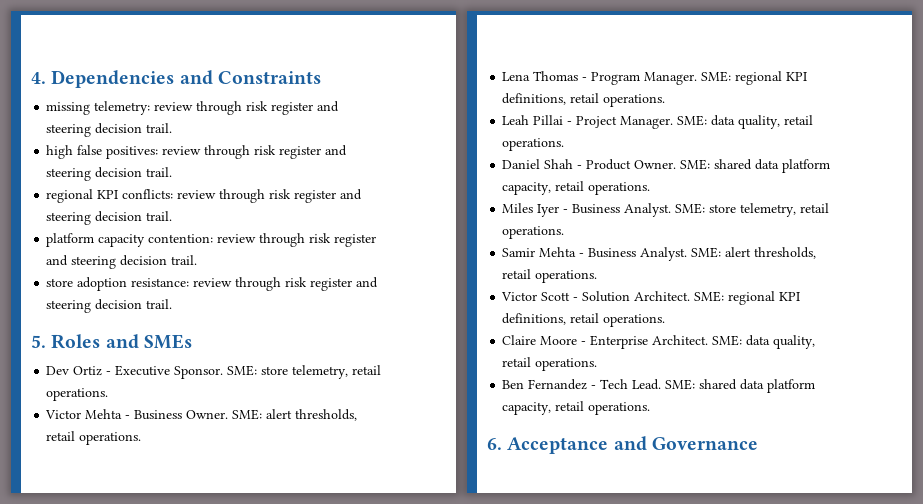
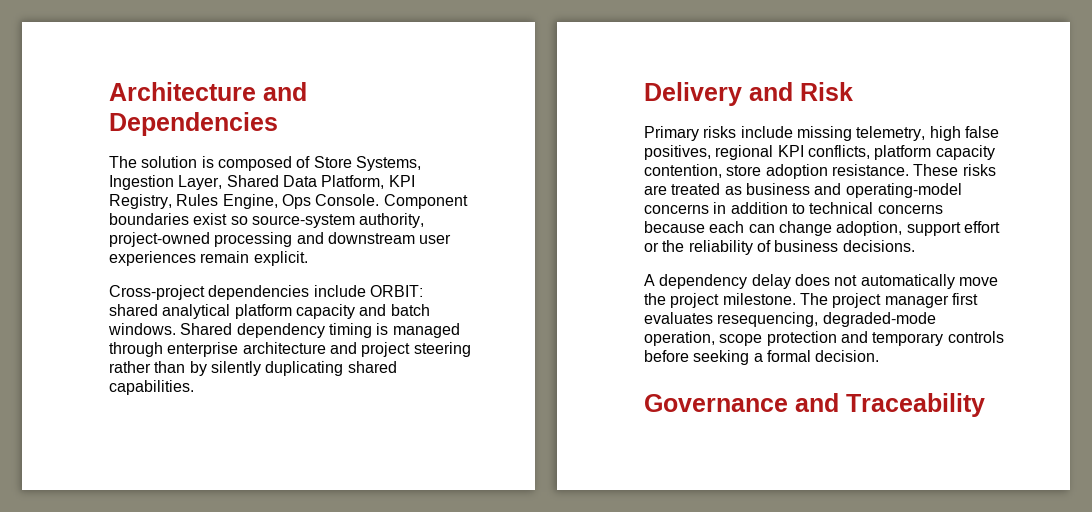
[31,72,46,84] 4. -> [109,82,307,101] Architecture and
[179,70,321,85] [46,101,340,115] [46,123,173,137] [46,145,348,159] [46,167,173,181] [46,189,363,203] [46,211,173,225] [46,233,377,247] [46,255,198,269] [46,277,379,291] [46,299,173,313] [31,334,192,349] [46,365,382,379] [46,388,109,401] [45,409,358,421] [46,431,142,445] [502,71,808,85] [502,93,666,107] [502,115,814,129] [502,138,565,151] [502,159,831,173] [502,181,651,195] [502,203,830,217] [502,226,565,239] [502,247,817,261] [502,269,598,283] [501,291,801,305] [502,313,666,327] [502,335,816,349] [502,357,598,371] [502,379,816,393] [502,401,651,415] [487,436,758,454] and Constraints // missing telemetry: review through risk register and steering decision trail. // high false positives: review through risk register and steering decision trail. // regional KPI conflicts: review through risk register and steering decision trail. // platform capacity contention: review through risk register and steering decision trail. // store adoption resistance: review through risk register and steering decision trail. // 5. Roles and SMEs // Dev Ortiz - Executive Sponsor. SME: store telemetry, retail operations. // Victor Mehta - Business Owner. SME: alert thresholds, retail operations. // Lena Thomas - Program Manager. SME: regional KPI definitions, retail operations. // Leah Pillai - Project Manager. SME: data quality, retail operations. // Daniel Shah - Product Owner. SME: shared data platform capacity, retail operations. // Miles Iyer - Business Analyst. SME: store telemetry, retail operations. // Samir Mehta - Business Analyst. SME: alert thresholds, retail operations. // Victor Scott - Solution Architect. SME: regional KPI definitions, retail operations. // Claire Moore - Enterprise Architect. SME: data quality, retail operations. // Ben Fernandez - Tech Lead. SME: shared data platform capacity, retail operations. // 6. Acceptance and Governance -> [109,156,421,171] [109,175,415,190] [109,194,468,209] [109,213,425,228] [109,232,452,247] [109,251,308,266] [109,285,423,300] [109,304,430,319] [108,323,460,338] [109,342,471,357] [109,361,397,376] [109,380,194,395] [644,82,853,106] [644,126,999,141] [644,145,995,160] [644,164,996,179] [644,183,962,198] [644,202,943,214] [644,221,1000,236] [644,240,915,255] [644,274,998,289] [644,293,978,308] [644,312,936,327] [644,331,1004,346] [644,350,880,365] [644,393,985,417] // The solution is composed of Store Systems, Ingestion Layer, Shared Data Platform, KPI Registry, Rules Engine, Ops Console. Component boundaries exist so source-system authority, project-owned processing and downstream user experiences remain explicit. // Cross-project dependencies include ORBIT: shared analytical platform capacity and batch windows. Shared dependency timing is managed through enterprise architecture and project steering rather than by silently duplicating shared capabilities. // Delivery and Risk // Primary risks include missing telemetry, high false positives, regional KPI conflicts, platform capacity contention, store adoption resistance. These risks are treated as business and operating-model concerns in addition to technical concerns because each can change adoption, support effort or the reliability of business decisions. // A dependency delay does not automatically move the project milestone. The project manager first evaluates resequencing, degraded-mode operation, scope protection and temporary controls before seeking a formal decision. // Governance and Traceability

